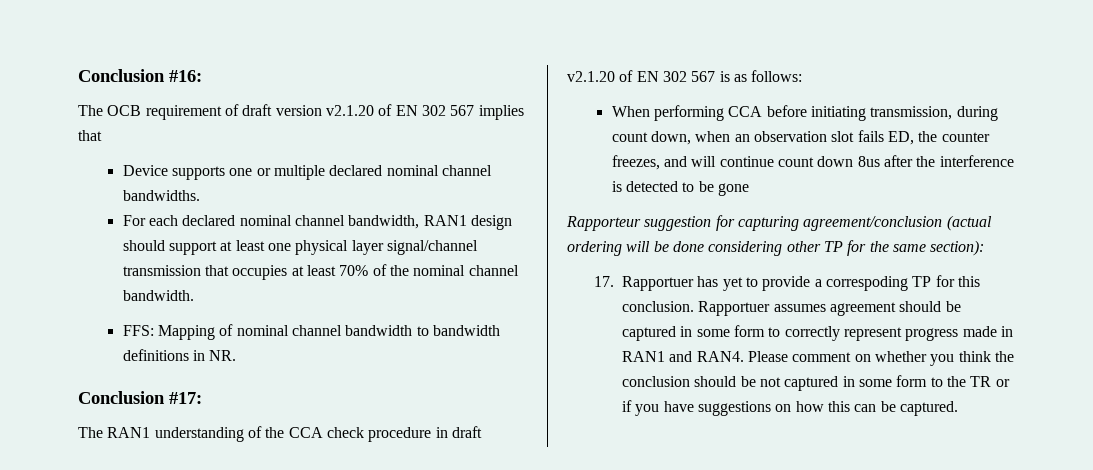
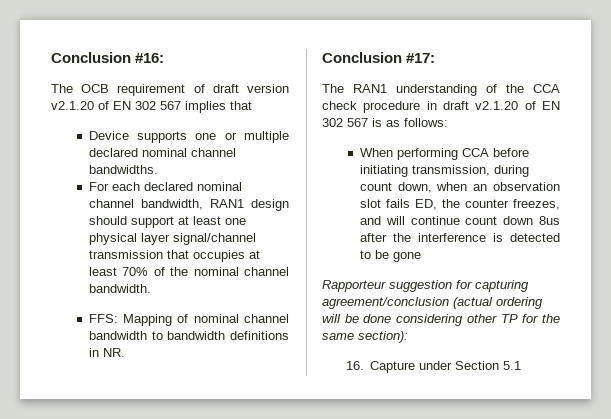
[594,275,980,291] [622,301,961,316] [622,325,1013,341] [622,351,1014,366] [622,375,1010,391] [622,400,958,416] 17. Rapportuer has yet to provide a correspoding TP for this conclusion. Rapportuer assumes agreement should be captured in some form to correctly represent progress made in RAN1 and RAN4. Please comment on whether you think the conclusion should be not captured in some form to the TR or if you have suggestions on how this can be captured. -> [345,361,522,373] 16. Capture under Section 5.1

